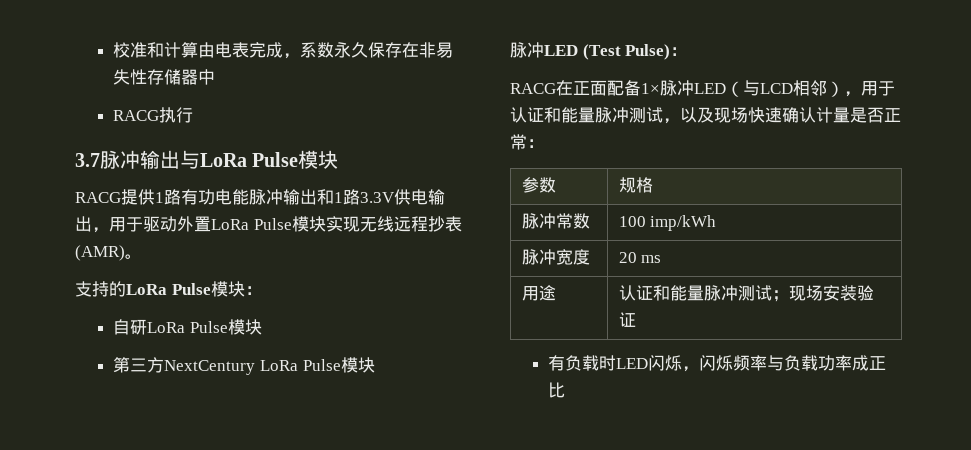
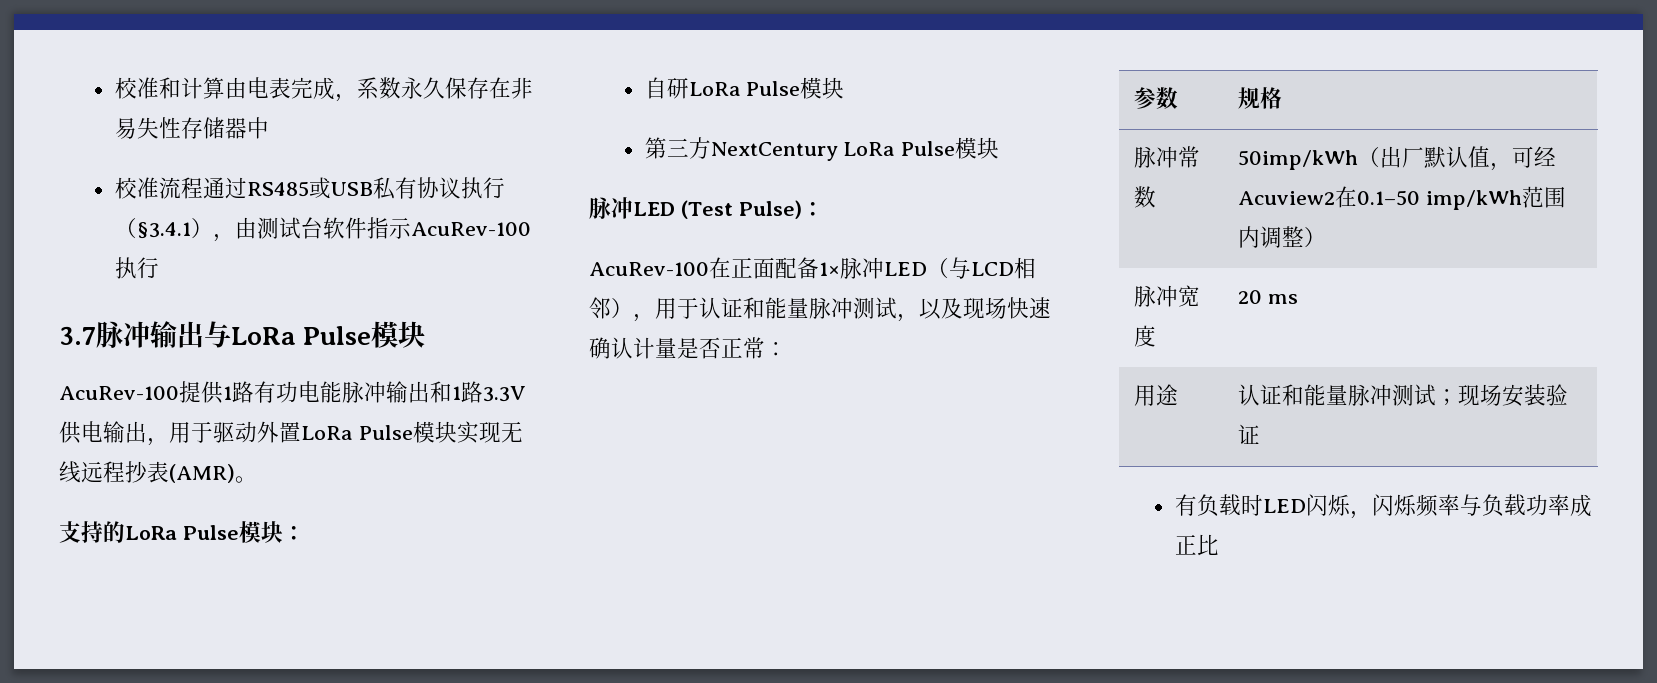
[113,110,160,121] RACG -> [114,177,505,200] [114,217,531,242] 校准流程通过RS485或USB私有协议执行（§3.4.1），由测试台软件指示AcuRev-100
[75,192,121,203] RACG -> [59,386,179,400] AcuRev-100
[510,83,556,94] RACG -> [589,262,709,276] AcuRev-100
[618,215,717,231] 100 imp/kWh -> [1238,146,1557,171] [1238,186,1567,210] [1238,226,1327,248] 50imp/kWh（出厂默认值，可经Acuview2在0.1–50 imp/kWh范围内调整）

